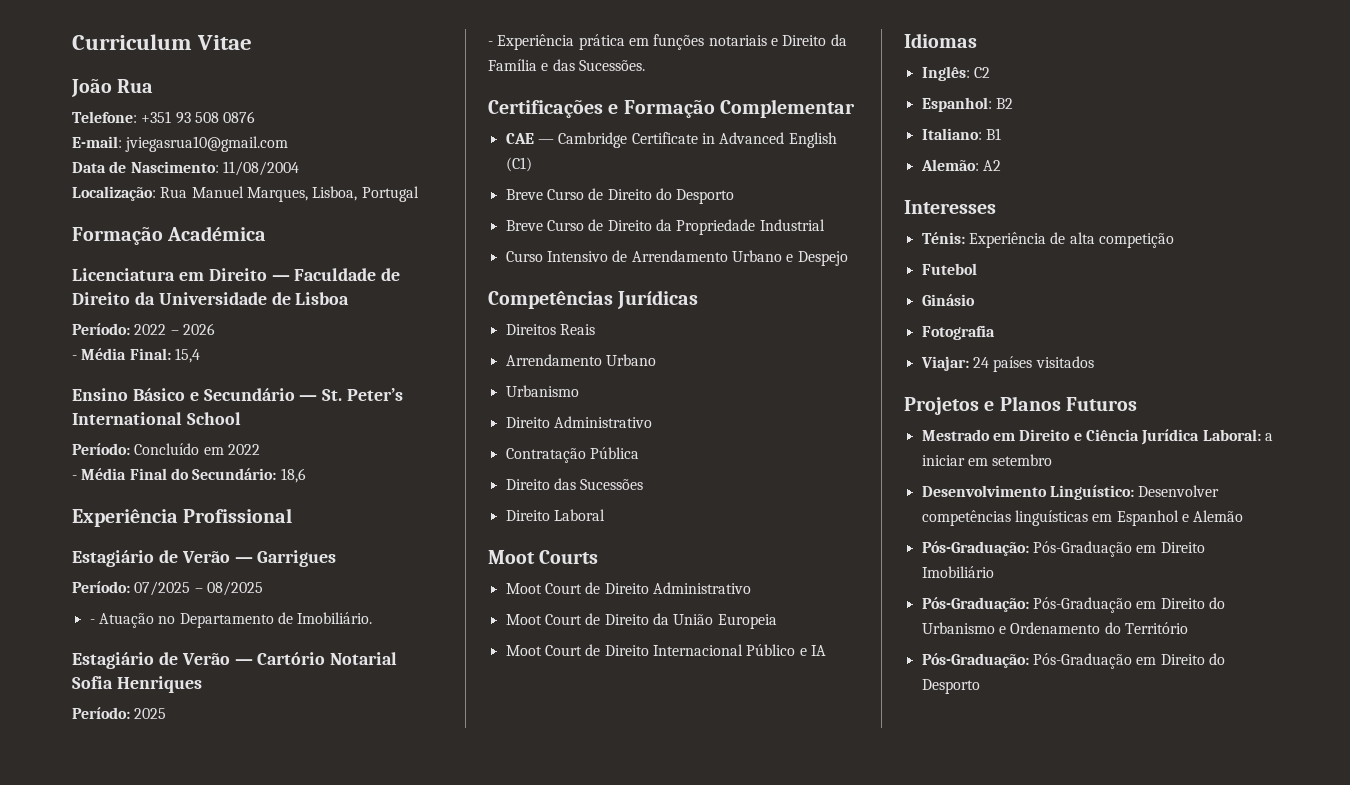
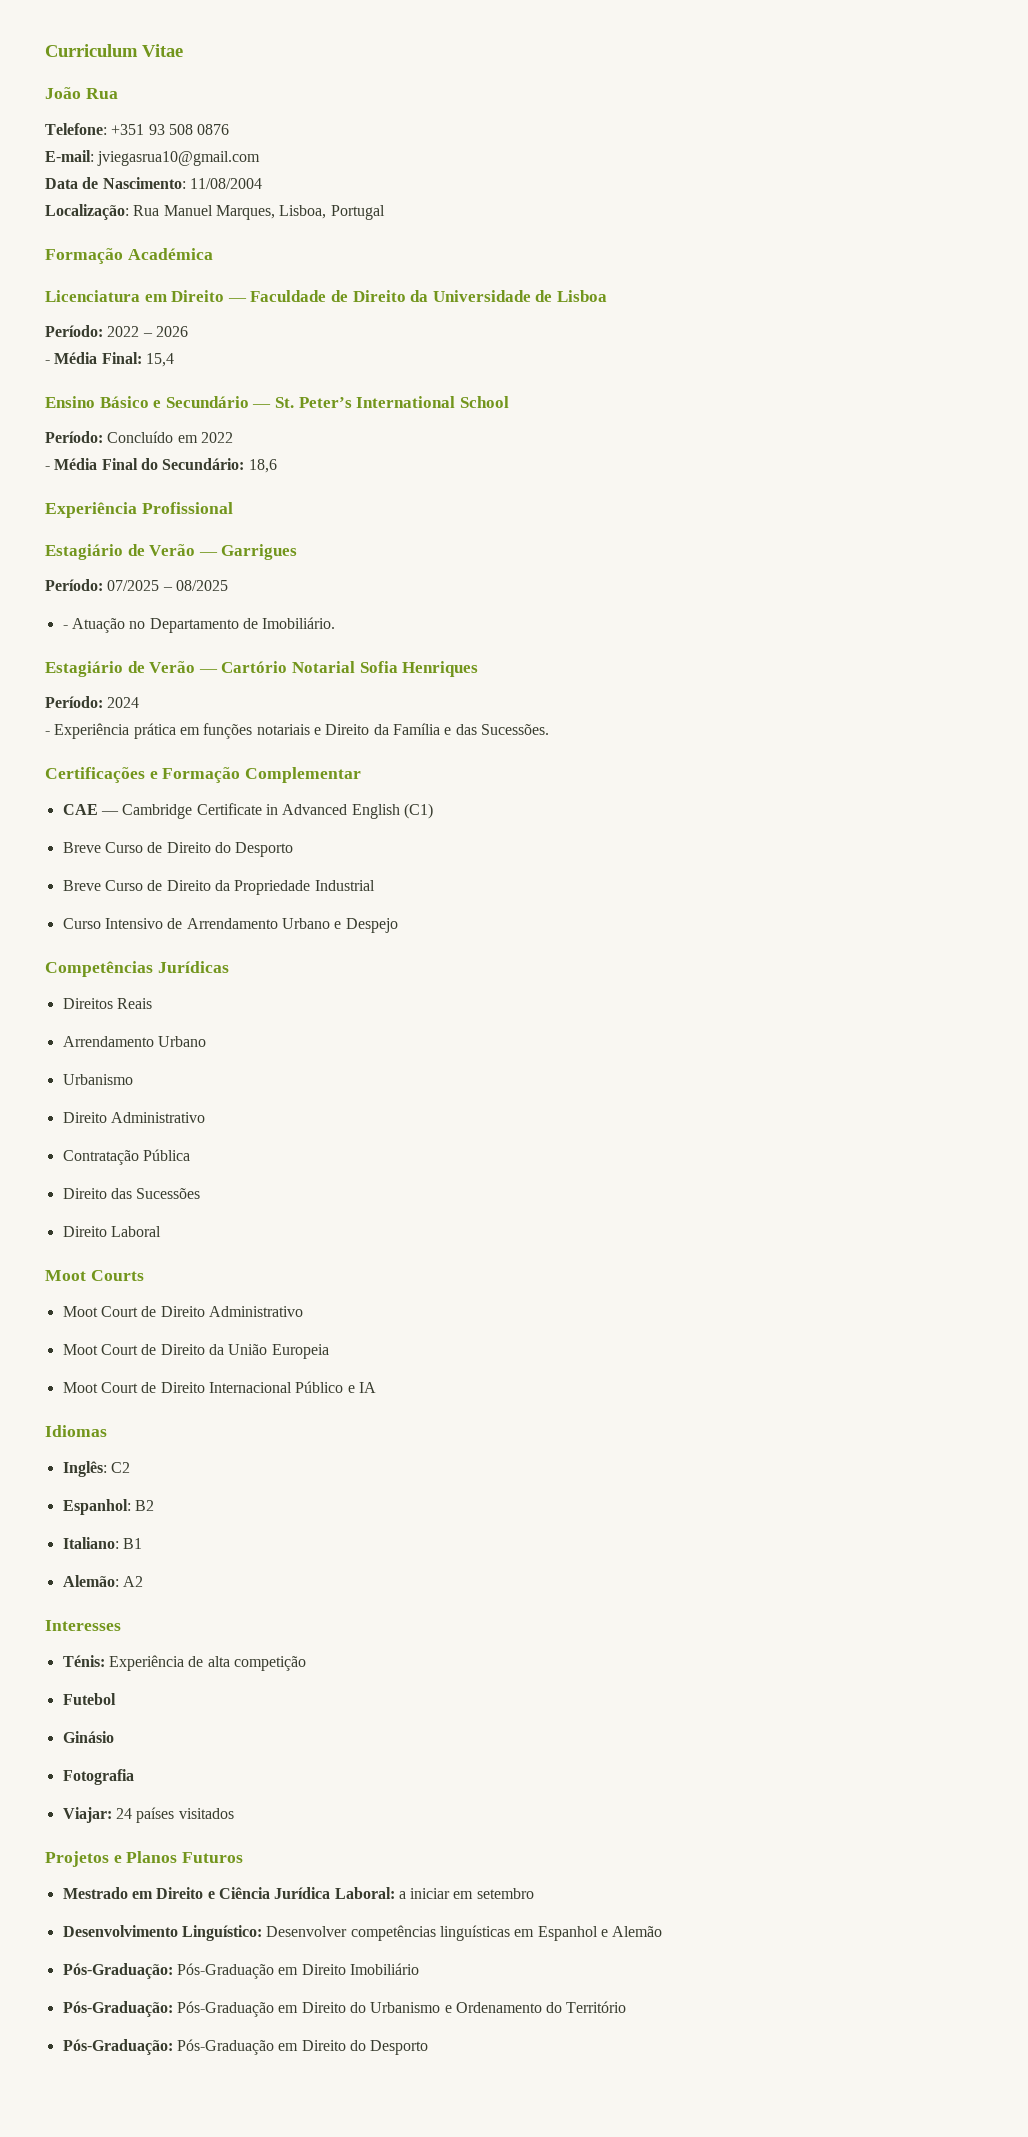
[134,708,167,719] 2025 -> [107,697,140,708] 2024

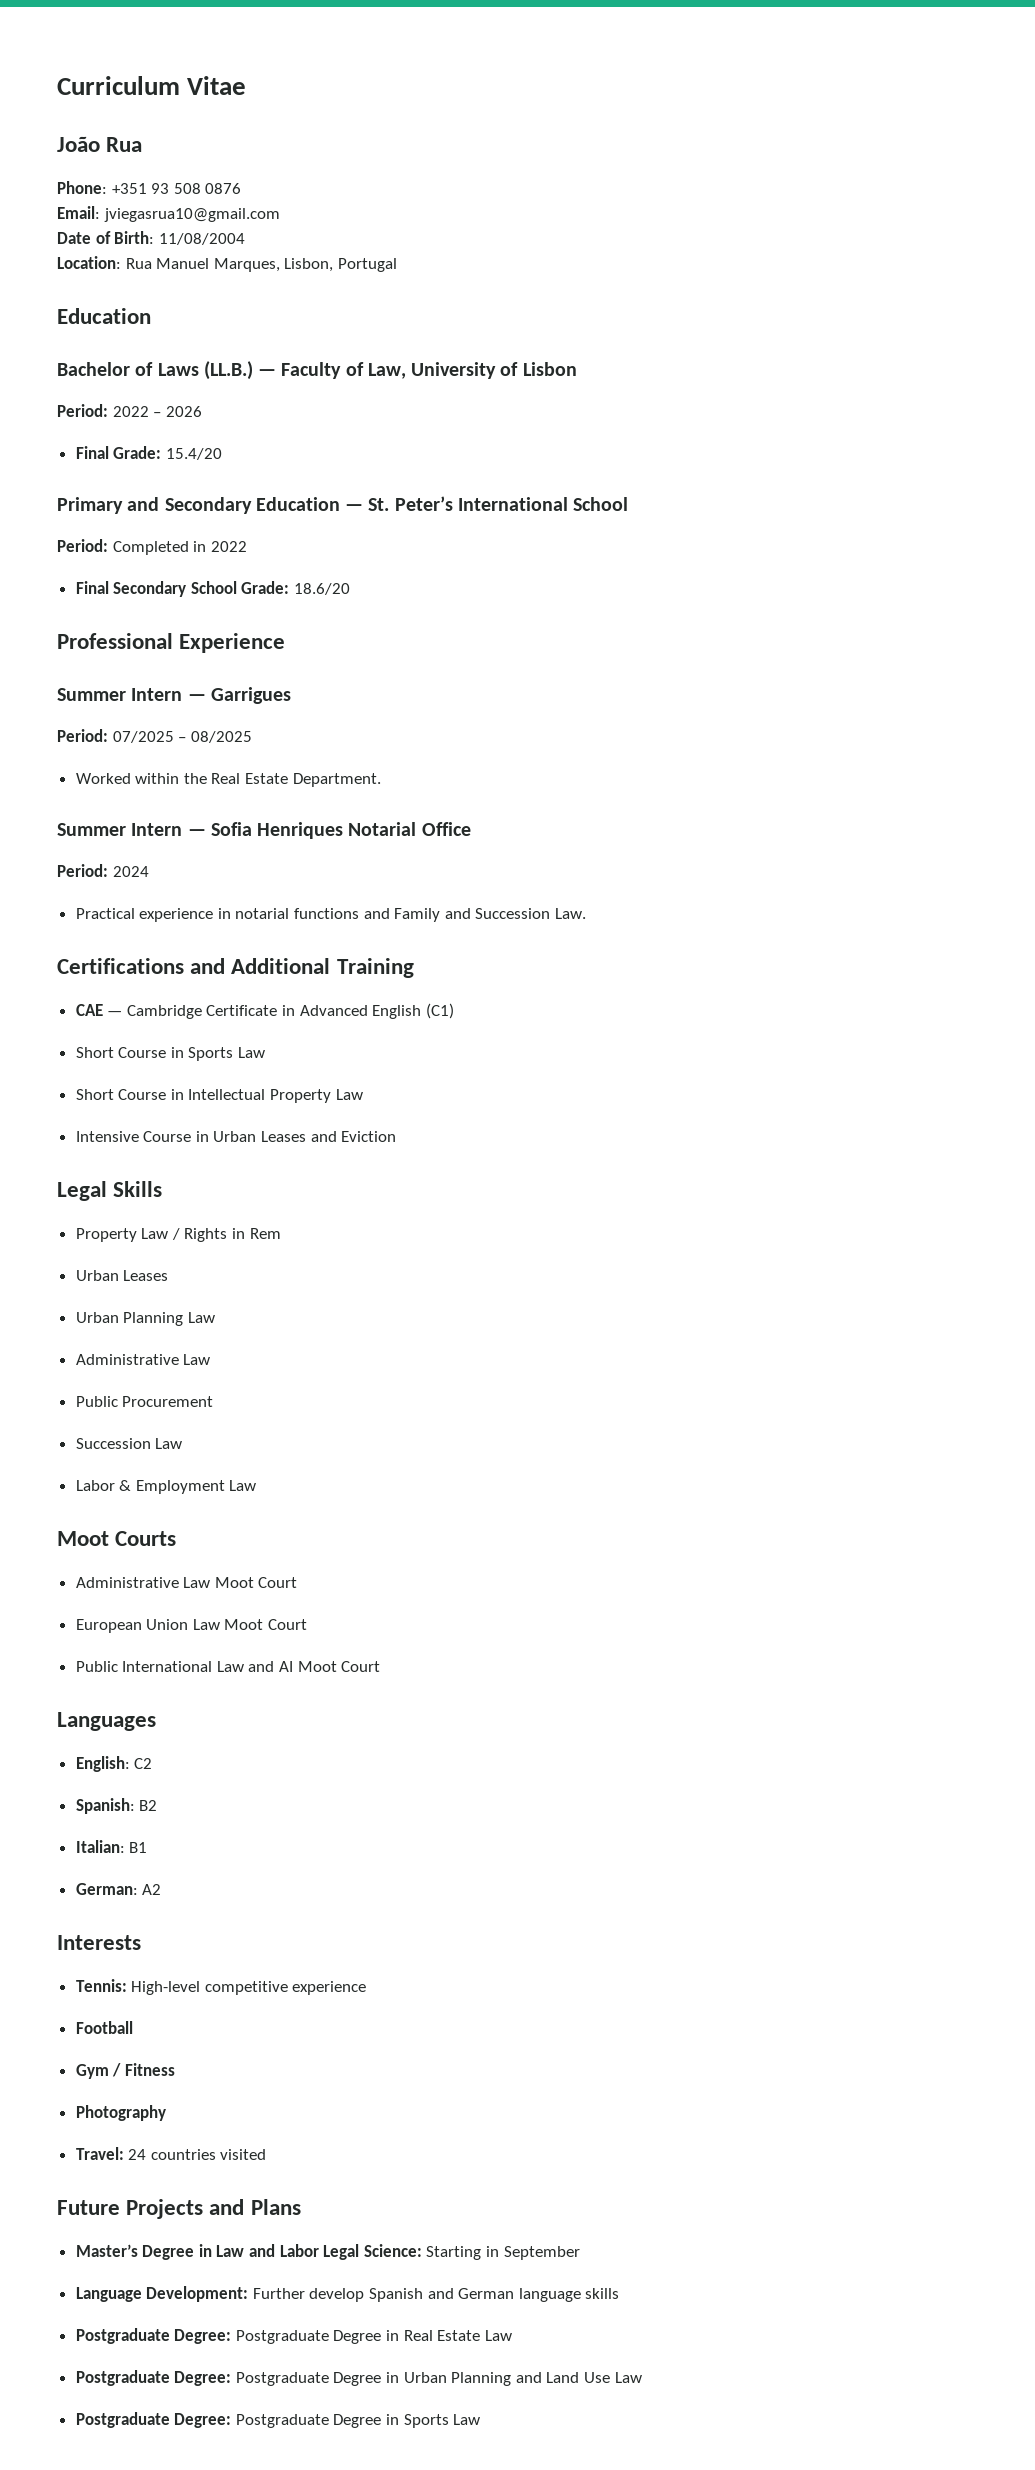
[45,123,107,135] Telefone: -> [57,181,107,194] Phone:
[45,150,94,162] E-mail: -> [57,206,100,219] Email:
[45,177,186,189] Data de Nascimento: -> [57,231,155,244] Date of Birth:
[45,204,129,220] Localização: -> [57,256,121,269] Location:
[279,205,327,219] Lisboa, -> [284,258,334,272] Lisbon,
[45,248,213,264] [45,290,607,302] [45,325,188,337] [45,352,174,367] [45,396,249,408] Formação Académica // Licenciatura em Direito — Faculdade de Direito da Universidade de Lisboa // Período: 2022 – 2026 // - Média Final: 15,4 // Ensino Básico e Secundário -> [57,308,151,324] [57,361,577,380] [57,404,202,417] [75,446,222,460] [57,497,340,514] Education // Bachelor of Laws (LL.B.) — Faculty of Law, University of Lisbon // Period: 2022 – 2026 // Final Grade: 15.4/20 // Primary and Secondary Education
[45,431,233,443] [45,458,277,473] [45,502,233,518] [45,544,196,560] Período: Concluído em 2022 // - Média Final do Secundário: 18,6 // Experiência Profissional // Estagiário de Verão -> [57,539,247,555] [75,581,351,597] [57,633,286,653] [57,688,183,701] Period: Completed in 2022 // Final Secondary School Grade: 18.6/20 // Professional Experience // Summer Intern
[45,579,103,591] Período: -> [57,729,108,742] Period:
[62,617,336,633] [45,661,479,677] [45,696,140,708] [45,723,549,739] [45,767,362,783] - Atuação no Departamento de Imobiliário. // Estagiário de Verão — Cartório Notarial Sofia Henriques // Período: 2024 // - Experiência prática em funções notariais e Direito da Família e das Sucessões. // Certificações e Formação Complementar -> [75,773,381,787] [57,822,471,839] [57,864,149,877] [75,908,587,922] [57,958,414,978] Worked within the Real Estate Department. // Summer Intern — Sofia Henriques Notarial Office // Period: 2024 // Practical experience in notarial functions and Family and Succession Law. // Certifications and Additional Training
[62,842,294,857] [62,880,375,895] [62,918,398,933] [45,961,229,977] [62,998,152,1009] [62,1036,206,1047] [62,1074,133,1085] [62,1112,205,1123] [62,1149,190,1165] [62,1188,201,1199] [62,1226,161,1237] Breve Curso de Direito do Desporto // Breve Curso de Direito da Propriedade Industrial // Curso Intensivo de Arrendamento Urbano e Despejo // Competências Jurídicas // Direitos Reais // Arrendamento Urbano // Urbanismo // Direito Administrativo // Contratação Pública // Direito das Sucessões // Direito Laboral -> [75,1047,266,1061] [75,1089,363,1103] [75,1131,397,1142] [57,1181,163,1201] [75,1228,281,1242] [75,1270,169,1281] [75,1312,215,1326] [75,1354,211,1365] [75,1396,214,1407] [75,1438,183,1449] [75,1480,257,1494] Short Course in Sports Law // Short Course in Intellectual Property Law // Intensive Course in Urban Leases and Eviction // Legal Skills // Property Law / Rights in Rem // Urban Leases // Urban Planning Law // Administrative Law // Public Procurement // Succession Law // Labor & Employment Law
[62,1306,303,1317] [62,1344,329,1359] [62,1381,376,1393] [45,1425,107,1437] [62,1461,107,1477] Moot Court de Direito Administrativo // Moot Court de Direito da União Europeia // Moot Court de Direito Internacional Público e IA // Idiomas // Inglês: -> [75,1577,298,1588] [75,1619,308,1633] [75,1661,381,1672] [57,1712,156,1731] [75,1756,130,1772] Administrative Law Moot Court // European Union Law Moot Court // Public International Law and AI Moot Court // Languages // English:
[62,1499,131,1515] Espanhol: -> [75,1798,135,1814] Spanish:
[62,1537,119,1549] Italiano: -> [75,1840,125,1853] Italian:
[62,1575,119,1587] Alemão: -> [75,1883,138,1895] German:
[45,1620,121,1631] [62,1655,306,1671] [62,1693,116,1705] [62,1731,114,1743] [62,1769,134,1785] [62,1807,234,1823] [45,1851,244,1867] [62,1887,534,1899] [62,1925,663,1941] [62,1963,419,1979] [62,2001,627,2017] [62,2039,429,2055] Interesses // Ténis: Experiência de alta competição // Futebol // Ginásio // Fotografia // Viajar: 24 países visitados // Projetos e Planos Futuros // Mestrado em Direito e Ciência Jurídica Laboral: a iniciar em setembro // Desenvolvimento Linguístico: Desenvolver competências linguísticas em Espanhol e Alemão // Pós-Graduação: Pós-Graduação em Direito Imobiliário // Pós-Graduação: Pós-Graduação em Direito do Urbanismo e Ordenamento do Território // Pós-Graduação: Pós-Graduação em Direito do Desporto -> [57,1935,141,1950] [75,1979,367,1995] [75,2021,133,2034] [75,2063,175,2079] [75,2105,166,2121] [75,2147,267,2160] [57,2199,301,2219] [75,2244,580,2260] [75,2286,620,2302] [75,2328,512,2344] [75,2370,642,2386] [75,2412,481,2428] Interests // Tennis: High-level competitive experience // Football // Gym / Fitness // Photography // Travel: 24 countries visited // Future Projects and Plans // Master’s Degree in Law and Labor Legal Science: Starting in September // Language Development: Further develop Spanish and German language skills // Postgraduate Degree: Postgraduate Degree in Real Estate Law // Postgraduate Degree: Postgraduate Degree in Urban Planning and Land Use Law // Postgraduate Degree: Postgraduate Degree in Sports Law

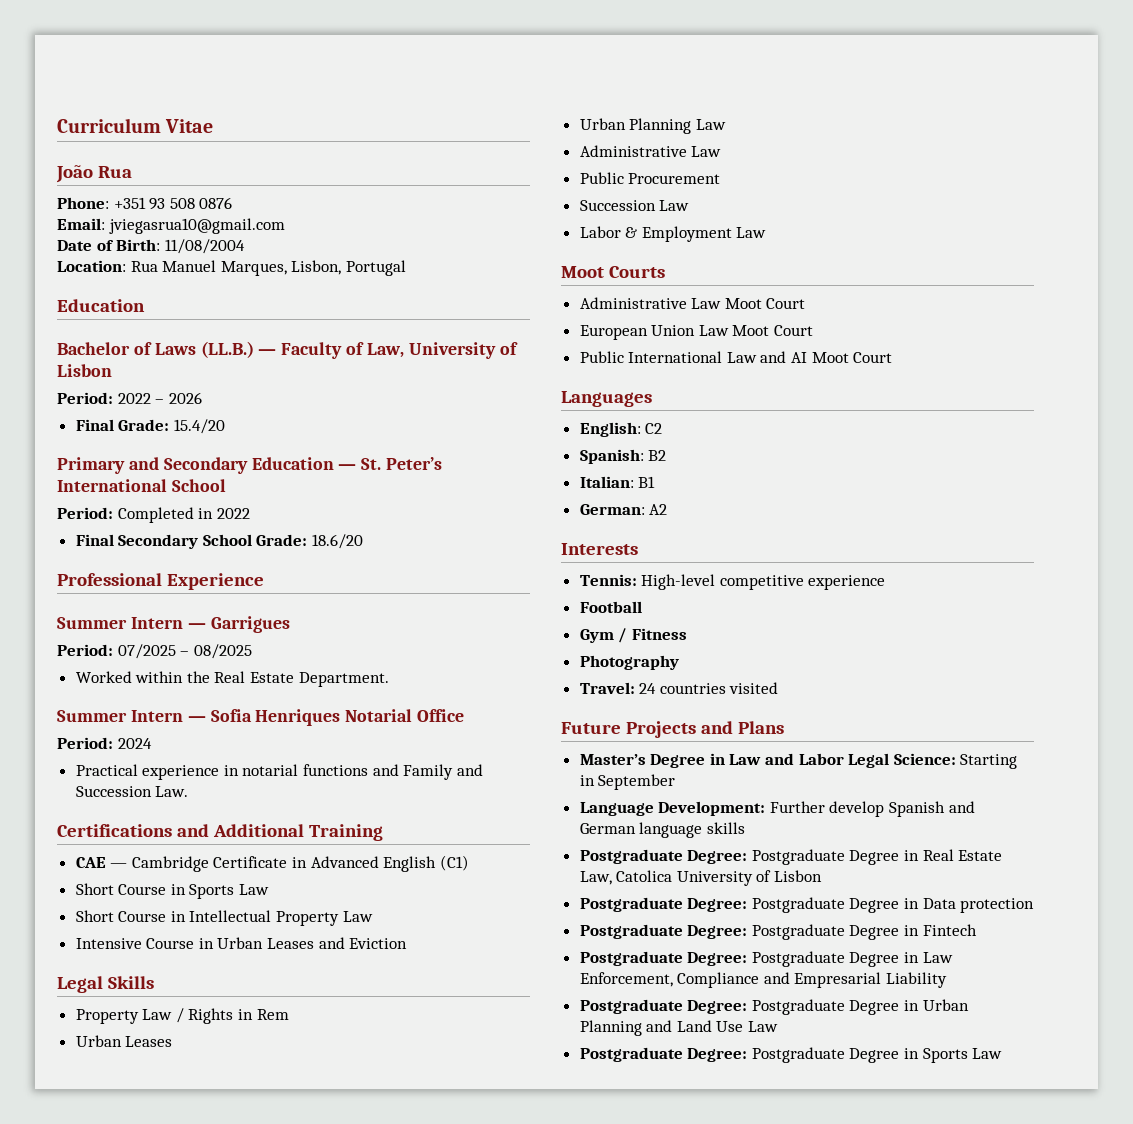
[484,2330,512,2341] Law -> [579,870,823,886] [579,897,1035,913] [579,924,977,940] [579,951,953,967] [579,972,948,988] Law, Catolica University of Lisbon // Postgraduate Degree: Postgraduate Degree in Data protection // Postgraduate Degree: Postgraduate Degree in Fintech // Postgraduate Degree: Postgraduate Degree in Law Enforcement, Compliance and Empresarial Liability

